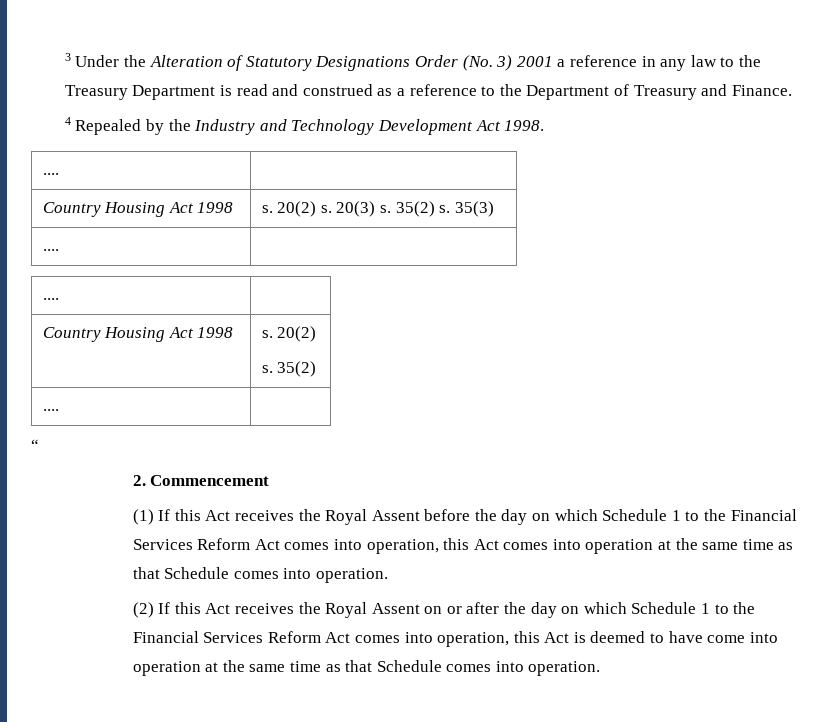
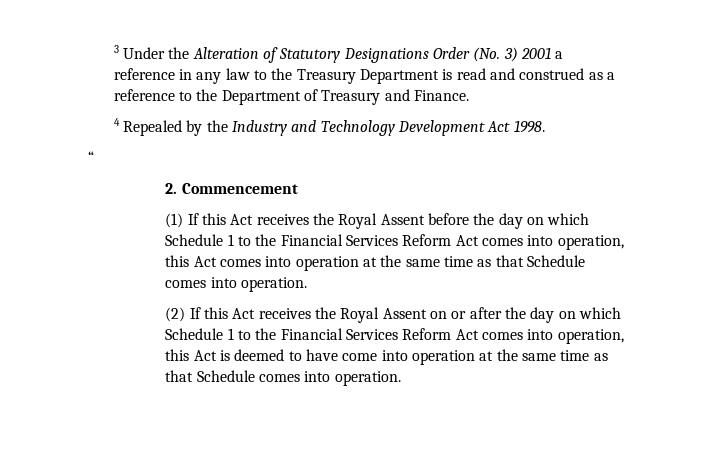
[42,173,59,175] [42,202,234,217] [261,201,494,217] [42,249,59,251] [42,298,59,300] [42,327,234,342] [261,326,317,342] [261,361,317,377] [42,409,59,411] // .... | // Country Housing Act 1998 | s. 20(2) s. 20(3) s. 35(2) s. 35(3) // .... | // .... | // Country Housing Act 1998 | s. 20(2) // s. 35(2) // .... | -> (545, 126) none

